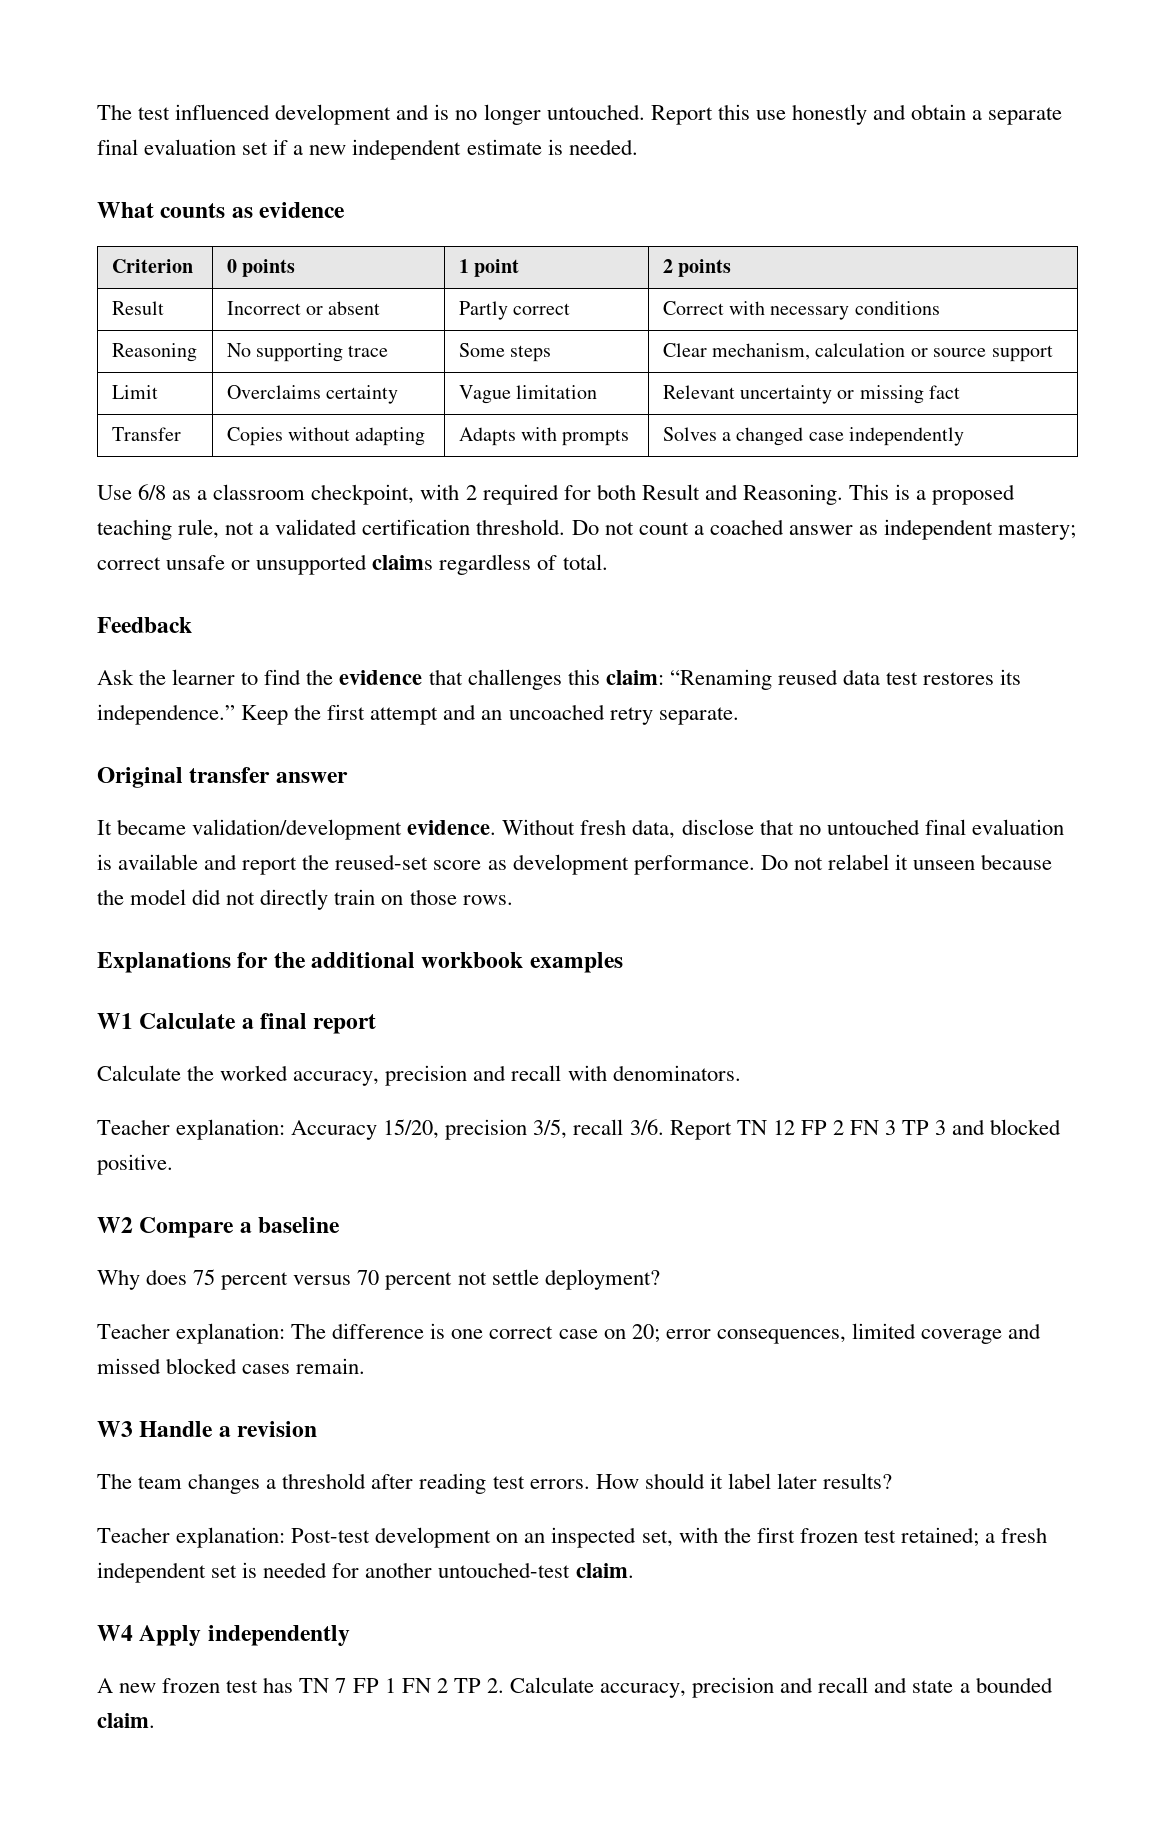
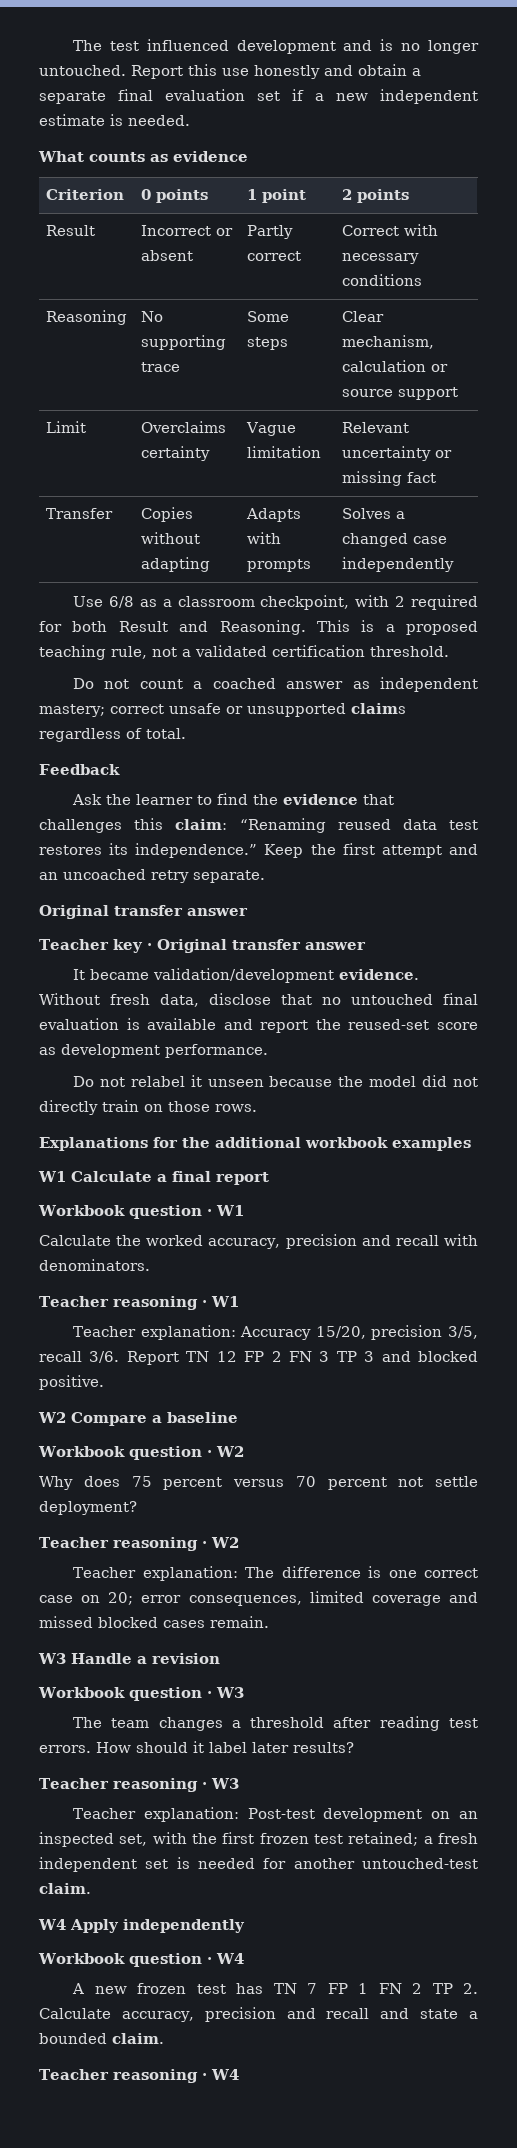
(566, 527) none -> (449, 651) //
(348, 777) none -> [39,939,366,953] // Teacher key · Original transfer answer
(755, 865) none -> (268, 1051) //
(377, 1024) none -> [38,1205,244,1219] // Workbook question · W1
(741, 1073) none -> [39,1296,239,1310] // Teacher reasoning · W1
(341, 1225) none -> [38,1446,244,1460] // Workbook question · W2
(660, 1279) none -> [39,1537,239,1551] // Teacher reasoning · W2
(318, 1429) none -> [38,1687,244,1701] // Workbook question · W3
(893, 1481) none -> [39,1778,239,1792] // Teacher reasoning · W3
(350, 1635) none -> [38,1953,244,1967] // Workbook question · W4
(155, 1720) none -> [39,2069,239,2083] // Teacher reasoning · W4

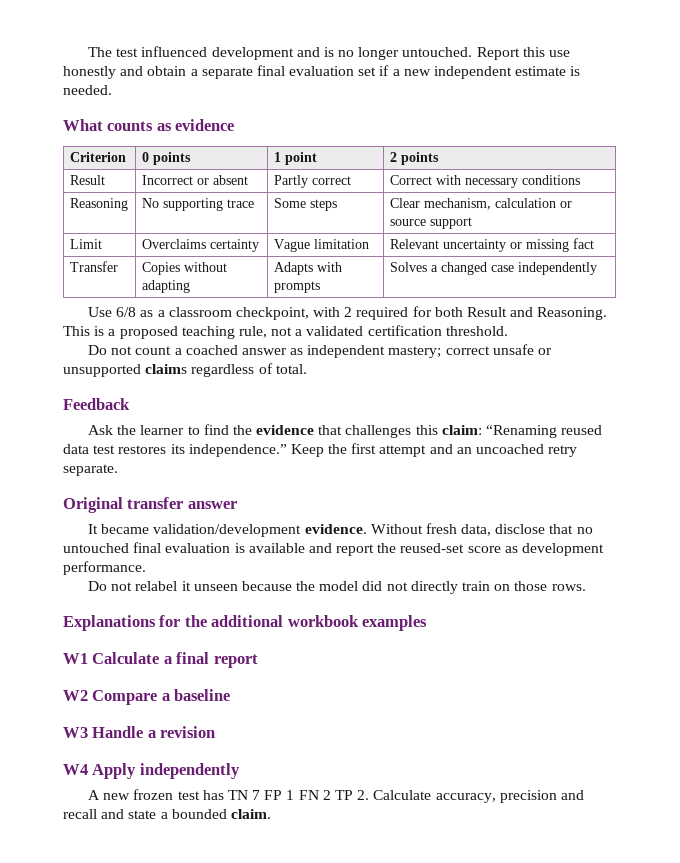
[39,939,366,953] // Teacher key · Original transfer answer -> (237, 505) none
[38,1205,244,1219] [39,1234,478,1249] [39,1259,150,1271] [39,1296,239,1310] [73,1325,478,1340] [39,1351,479,1365] [39,1375,104,1390] [38,1412,238,1426] [38,1446,244,1460] [39,1476,478,1490] [39,1501,137,1515] [39,1537,239,1551] [73,1566,478,1581] [39,1591,479,1606] [39,1616,269,1628] [38,1653,220,1664] [38,1687,244,1701] [73,1716,478,1731] [39,1741,354,1753] [39,1778,239,1792] [73,1807,478,1822] [39,1832,478,1847] [39,1857,478,1872] [39,1883,91,1894] Workbook question · W1 // Calculate the worked accuracy, precision and recall with denominators. // Teacher reasoning · W1 // Teacher explanation: Accuracy 15/20, precision 3/5, recall 3/6. Report TN 12 FP 2 FN 3 TP 3 and blocked positive. // W2 Compare a baseline // Workbook question · W2 // Why does 75 percent versus 70 percent not settle deployment? // Teacher reasoning · W2 // Teacher explanation: The difference is one correct case on 20; error consequences, limited coverage and missed blocked cases remain. // W3 Handle a revision // Workbook question · W3 // The team changes a threshold after reading test errors. How should it label later results? // Teacher reasoning · W3 // Teacher explanation: Post-test development on an inspected set, with the first frozen test retained; a fresh independent set is needed for another untouched-test claim. -> [63,689,231,705] [63,726,216,738] W2 Compare a baseline // W3 Handle a revision
[38,1953,244,1967] // Workbook question · W4 -> (240, 771) none
[39,2069,239,2083] // Teacher reasoning · W4 -> (271, 814) none

